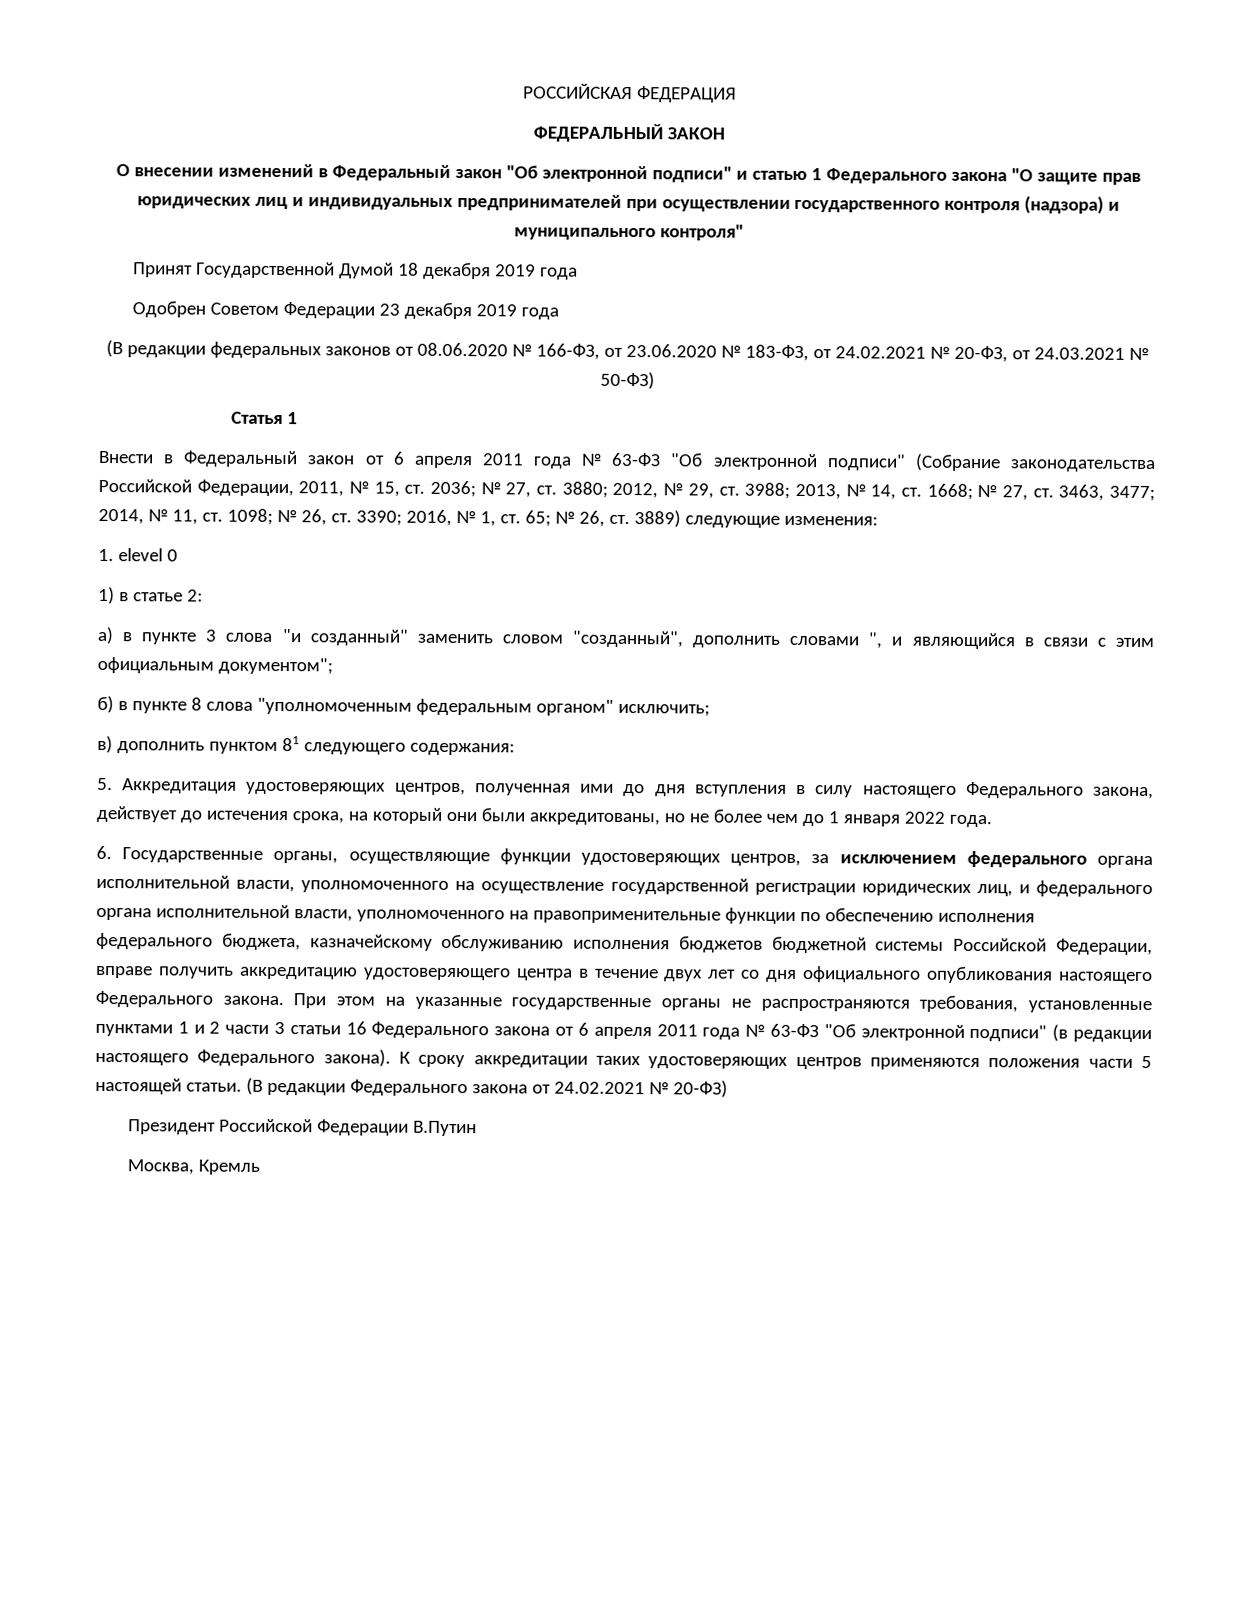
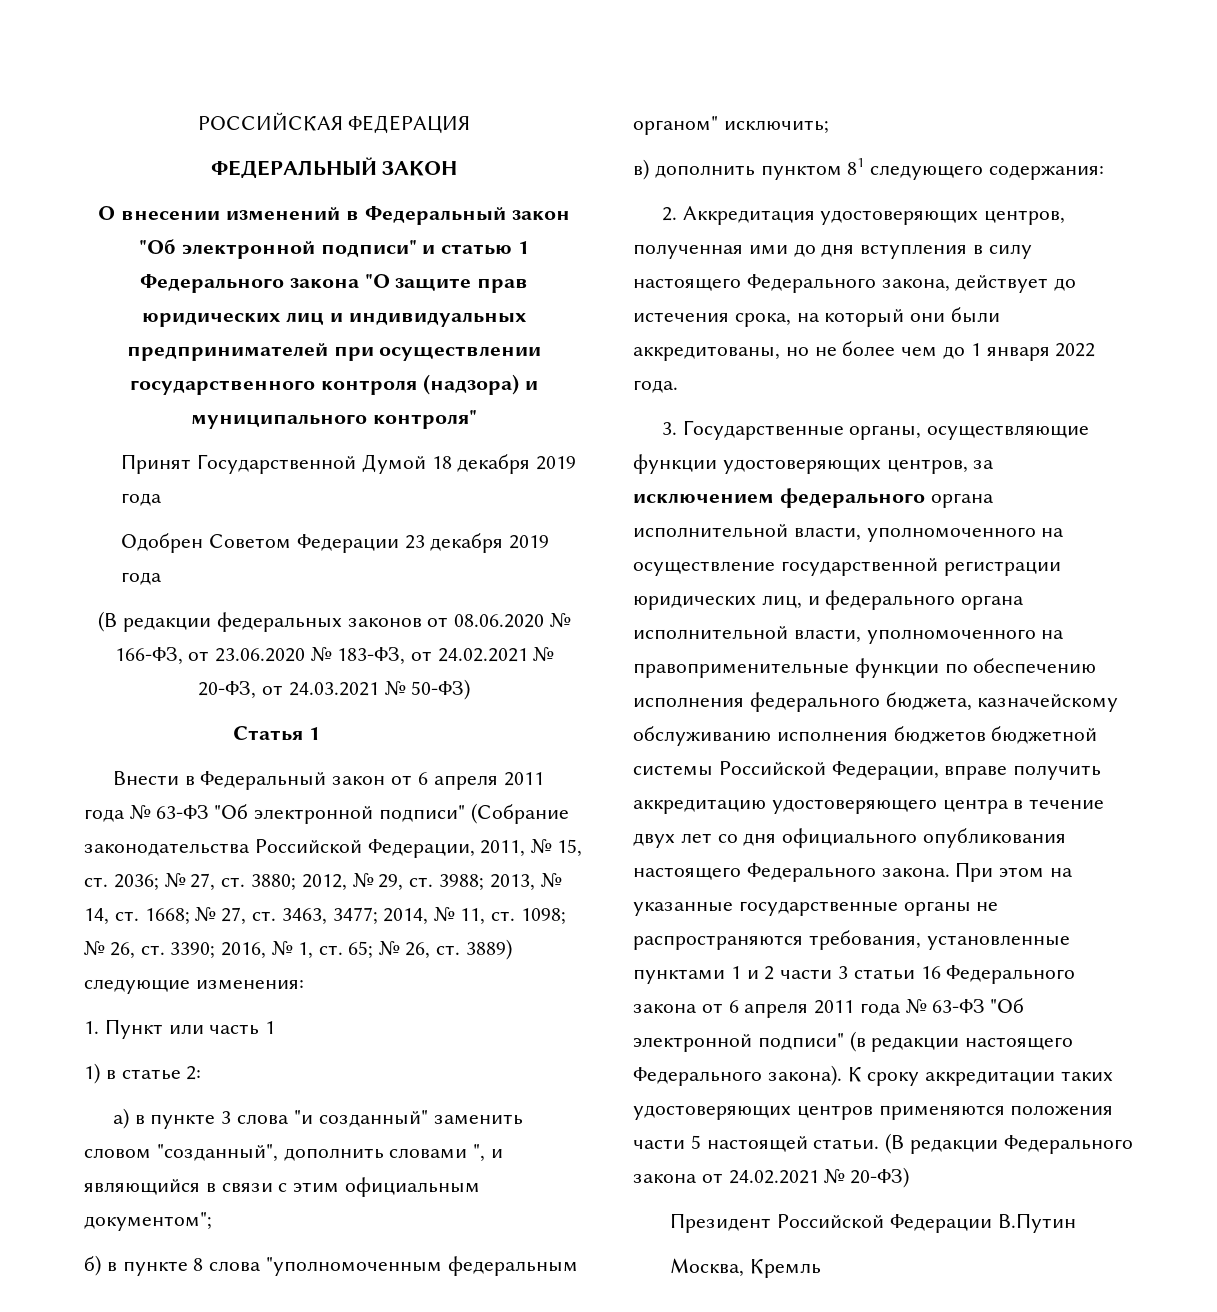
[117,548,178,562] elevel 0 -> [104,1019,276,1039] Пункт или часть 1
[97,777,113,791] 5. -> [661,207,677,221] 2.
[96,845,112,860] 6. -> [661,422,677,435] 3.

